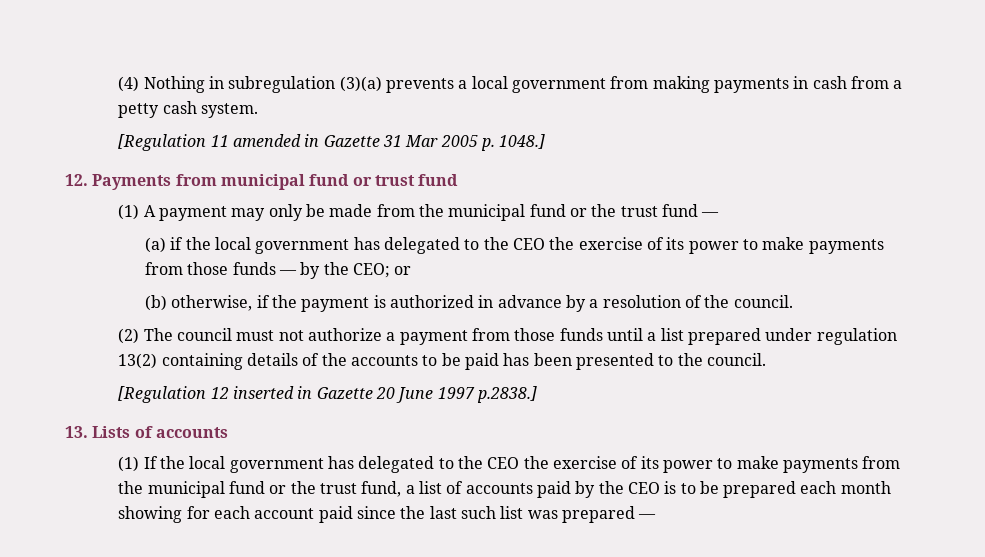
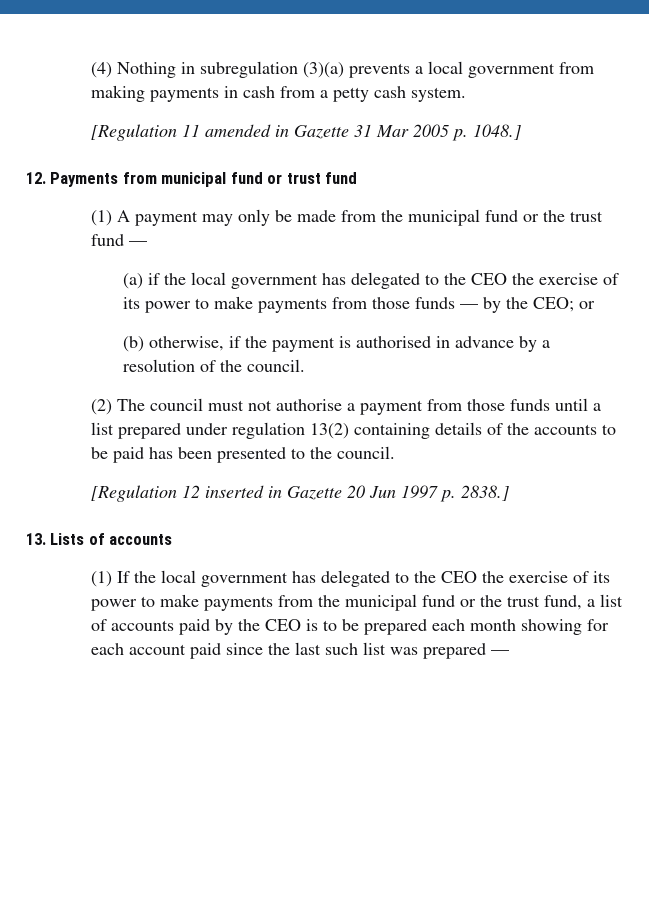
[389,295,474,308] authorized -> [356,336,432,348] authorised
[307,328,382,341] authorize -> [275,399,342,411] authorise
[396,386,537,403] June 1997 p.2838.] -> [368,485,509,502] Jun 1997 p. 2838.]

